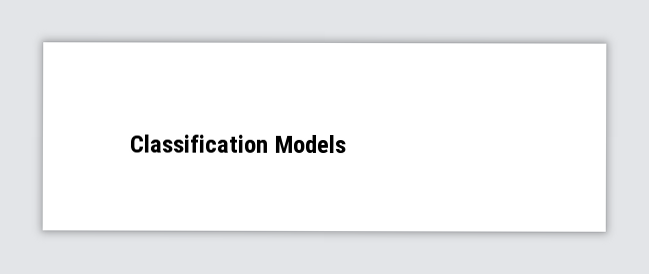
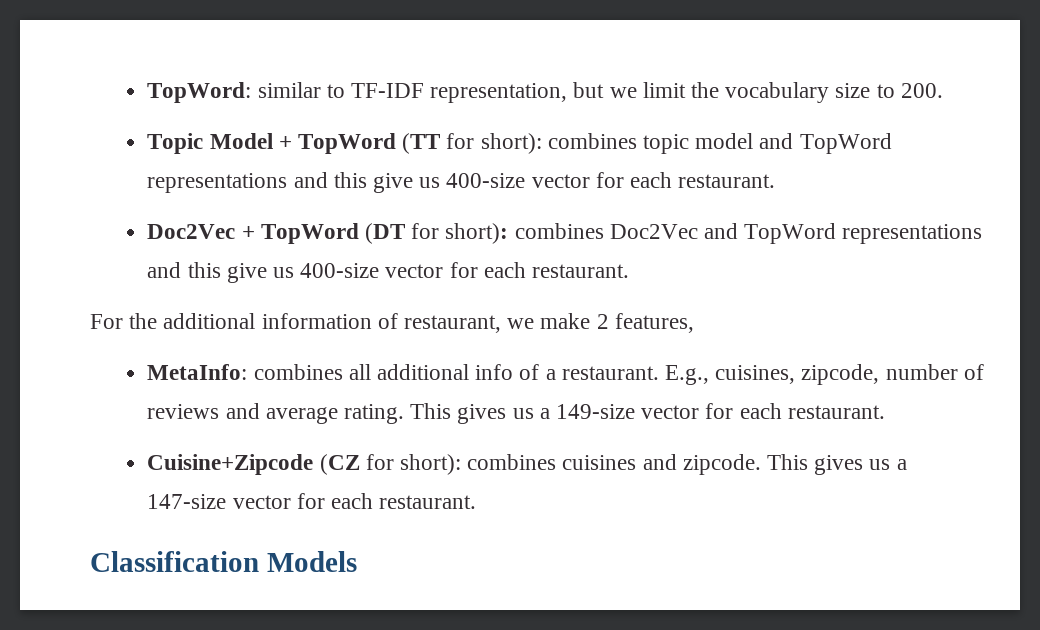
(129, 143) none -> [147,82,943,103] [147,133,892,154] [147,172,776,193] [147,223,983,244] [147,262,630,283] [90,313,694,333] [147,364,984,385] [147,403,885,424] [147,454,907,475] [147,493,477,509] TopWord: similar to TF-IDF representation, but we limit the vocabulary size to 200. // Topic Model + TopWord (TT for short): combines topic model and TopWord representations and this give us 400-size vector for each restaurant. // Doc2Vec + TopWord (DT for short): combines Doc2Vec and TopWord representations and this give us 400-size vector for each restaurant. // For the additional information of restaurant, we make 2 features, // MetaInfo: combines all additional info of a restaurant. E.g., cuisines, zipcode, number of reviews and average rating. This gives us a 149-size vector for each restaurant. // Cuisine+Zipcode (CZ for short): combines cuisines and zipcode. This gives us a 147-size vector for each restaurant. //

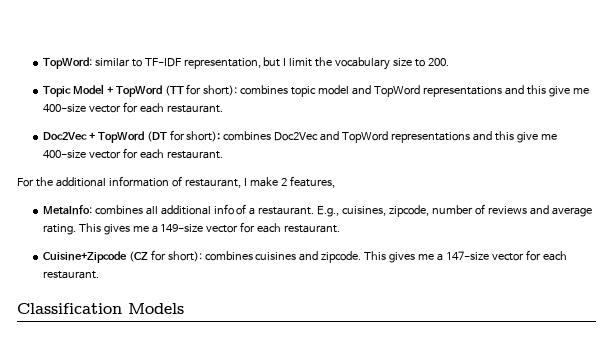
[609,87,637,98] we -> [283,58,287,66] I
[419,177,441,188] us -> [573,88,590,94] me
[272,267,294,278] us -> [541,134,558,140] me
[507,318,535,329] we -> [243,178,247,186] I
[512,408,534,419] us -> [132,226,149,232] me
[869,459,891,470] us -> [418,254,435,260] me

